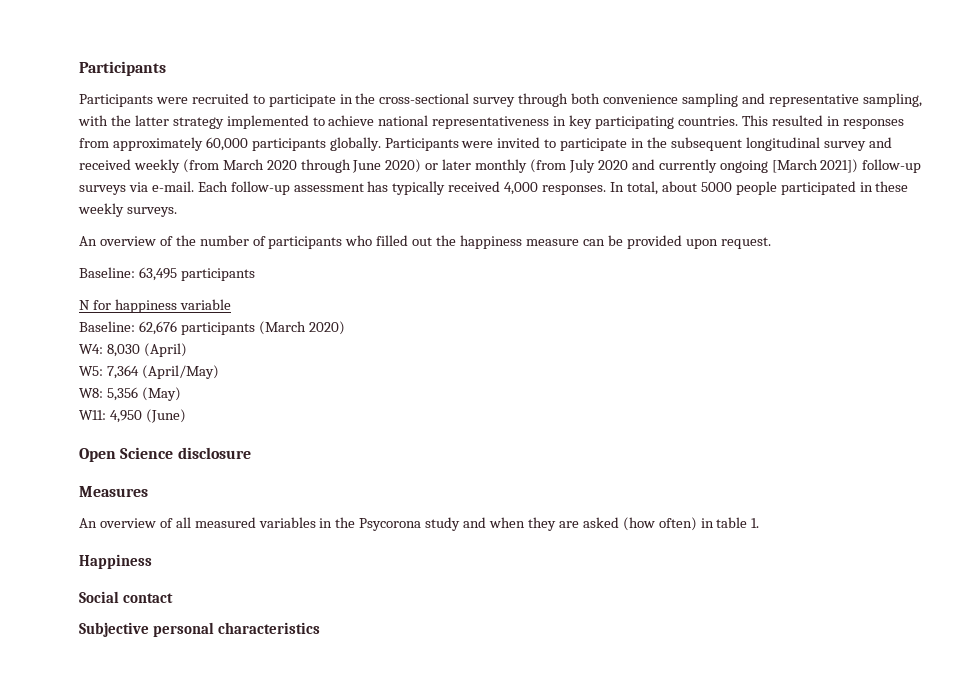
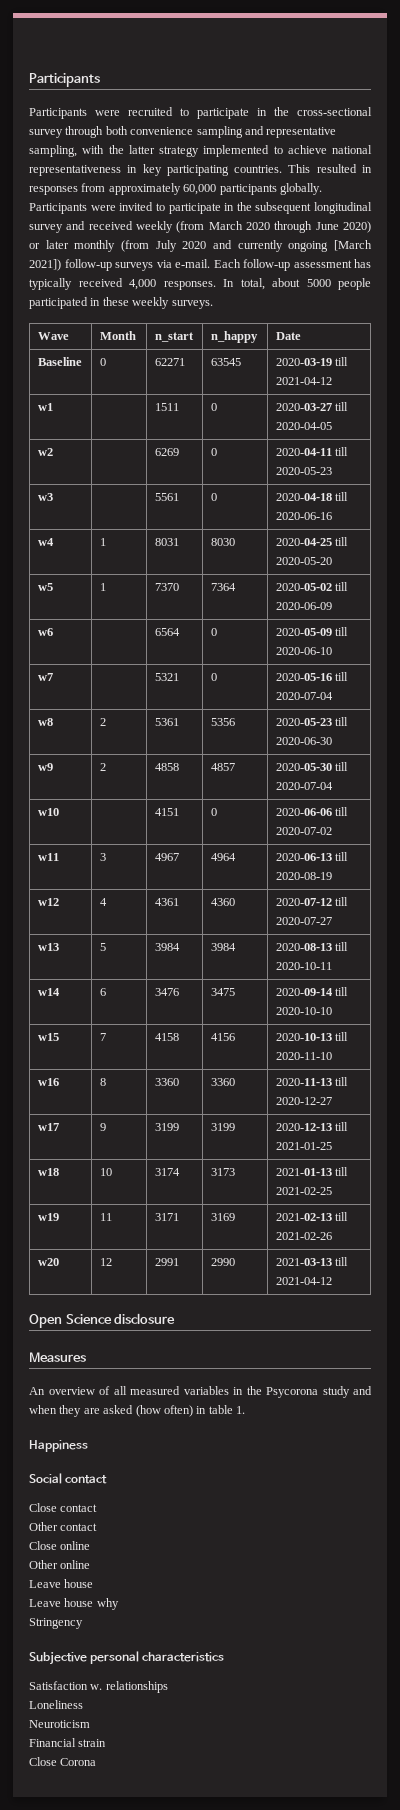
[79,235,771,249] [79,267,255,281] [79,299,231,313] [79,321,345,335] [79,343,187,357] [79,365,219,379] [79,387,181,401] [79,409,186,423] // An overview of the number of participants who filled out the happiness measure can be provided upon request. // Baseline: 63,495 participants // N for happiness variable // Baseline: 62,676 participants (March 2020) // W4: 8,030 (April) // W5: 7,364 (April/May) // W8: 5,356 (May) // W11: 4,950 (June) -> [37,332,69,340] [99,331,136,340] [154,332,194,342] [210,331,258,343] [275,332,301,340] [37,357,82,366] [99,358,106,366] [154,358,185,366] [210,358,241,366] [275,357,349,366] [275,377,332,385] [37,403,53,411] [154,403,179,411] [210,403,217,411] [275,402,349,411] [275,422,332,430] [37,448,53,456] [154,448,179,456] [210,448,217,456] [275,447,349,456] [275,467,332,475] [37,493,53,501] [154,493,179,501] [210,493,217,501] [275,492,349,501] [275,512,332,520] [37,538,54,546] [99,538,106,546] [154,538,179,546] [210,538,235,546] [275,537,349,546] [275,557,332,565] [37,583,53,591] [99,583,106,591] [154,583,179,591] [210,583,236,591] [275,582,349,591] [275,602,332,610] [37,628,53,636] [154,628,180,636] [210,628,217,636] [275,627,349,636] [275,647,332,655] [37,673,53,681] [154,673,179,681] [210,673,217,681] [275,672,349,681] [275,692,333,700] [37,718,53,726] [99,718,106,726] [154,718,179,726] [210,718,235,726] [275,717,349,726] [275,737,332,745] [37,763,53,771] [99,763,106,771] [154,763,179,771] [210,763,235,771] [275,762,349,771] [275,782,333,790] [37,808,59,816] [154,808,179,816] [210,808,217,816] [275,807,349,816] [275,827,332,835] [37,853,59,861] [99,853,106,861] [154,853,179,861] [210,853,236,861] [275,852,349,861] [275,872,332,880] [37,898,59,906] [99,898,107,906] [154,898,179,906] [210,898,235,906] [275,897,349,906] [275,917,332,925] [37,943,59,951] [99,943,106,951] [154,943,180,951] [210,943,236,951] [275,942,349,951] [275,962,332,970] [37,988,60,996] [99,988,106,996] [154,988,179,996] [210,988,235,996] [275,987,349,996] [275,1007,332,1015] [37,1033,59,1041] [99,1033,106,1041] [154,1033,179,1041] [210,1033,235,1041] [275,1032,349,1041] [275,1052,332,1060] [37,1078,59,1086] [99,1078,106,1086] [154,1078,179,1086] [210,1078,235,1086] [275,1077,349,1086] [275,1097,332,1105] [37,1123,59,1131] [99,1123,106,1131] [154,1123,179,1131] [210,1123,235,1131] [275,1122,349,1131] [275,1142,332,1150] [37,1168,59,1176] [99,1168,112,1176] [154,1168,180,1176] [210,1168,235,1176] [275,1167,349,1176] [275,1187,332,1195] [37,1213,59,1221] [99,1213,112,1221] [154,1213,179,1221] [210,1213,235,1221] [275,1212,349,1221] [275,1232,332,1240] [37,1258,59,1266] [99,1258,112,1266] [154,1258,179,1266] [210,1258,235,1266] [275,1257,349,1266] [275,1277,332,1285] // Wave | Month | n_start | n_happy | Date // Baseline | 0 | 62271 | 63545 | 2020-03-19 till 2021-04-12 // w1 | | 1511 | 0 | 2020-03-27 till 2020-04-05 // w2 | | 6269 | 0 | 2020-04-11 till 2020-05-23 // w3 | | 5561 | 0 | 2020-04-18 till 2020-06-16 // w4 | 1 | 8031 | 8030 | 2020-04-25 till 2020-05-20 // w5 | 1 | 7370 | 7364 | 2020-05-02 till 2020-06-09 // w6 | | 6564 | 0 | 2020-05-09 till 2020-06-10 // w7 | | 5321 | 0 | 2020-05-16 till 2020-07-04 // w8 | 2 | 5361 | 5356 | 2020-05-23 till 2020-06-30 // w9 | 2 | 4858 | 4857 | 2020-05-30 till 2020-07-04 // w10 | | 4151 | 0 | 2020-06-06 till 2020-07-02 // w11 | 3 | 4967 | 4964 | 2020-06-13 till 2020-08-19 // w12 | 4 | 4361 | 4360 | 2020-07-12 till 2020-07-27 // w13 | 5 | 3984 | 3984 | 2020-08-13 till 2020-10-11 // w14 | 6 | 3476 | 3475 | 2020-09-14 till 2020-10-10 // w15 | 7 | 4158 | 4156 | 2020-10-13 till 2020-11-10 // w16 | 8 | 3360 | 3360 | 2020-11-13 till 2020-12-27 // w17 | 9 | 3199 | 3199 | 2020-12-13 till 2021-01-25 // w18 | 10 | 3174 | 3173 | 2021-01-13 till 2021-02-25 // w19 | 11 | 3171 | 3169 | 2021-02-13 till 2021-02-26 // w20 | 12 | 2991 | 2990 | 2021-03-13 till 2021-04-12
[79,622,320,637] Subjective personal characteristics -> [29,1503,98,1512] [29,1522,98,1531] [29,1541,91,1550] [29,1560,91,1569] [29,1579,94,1588] [29,1598,119,1610] [29,1618,83,1629] [29,1651,225,1665] [29,1681,168,1693] [29,1700,83,1709] [29,1720,90,1728] [29,1738,107,1747] [29,1757,97,1766] Close contact // Other contact // Close online // Other online // Leave house // Leave house why // Stringency // Subjective personal characteristics // Satisfaction w. relationships // Loneliness // Neuroticism // Financial strain // Close Corona

